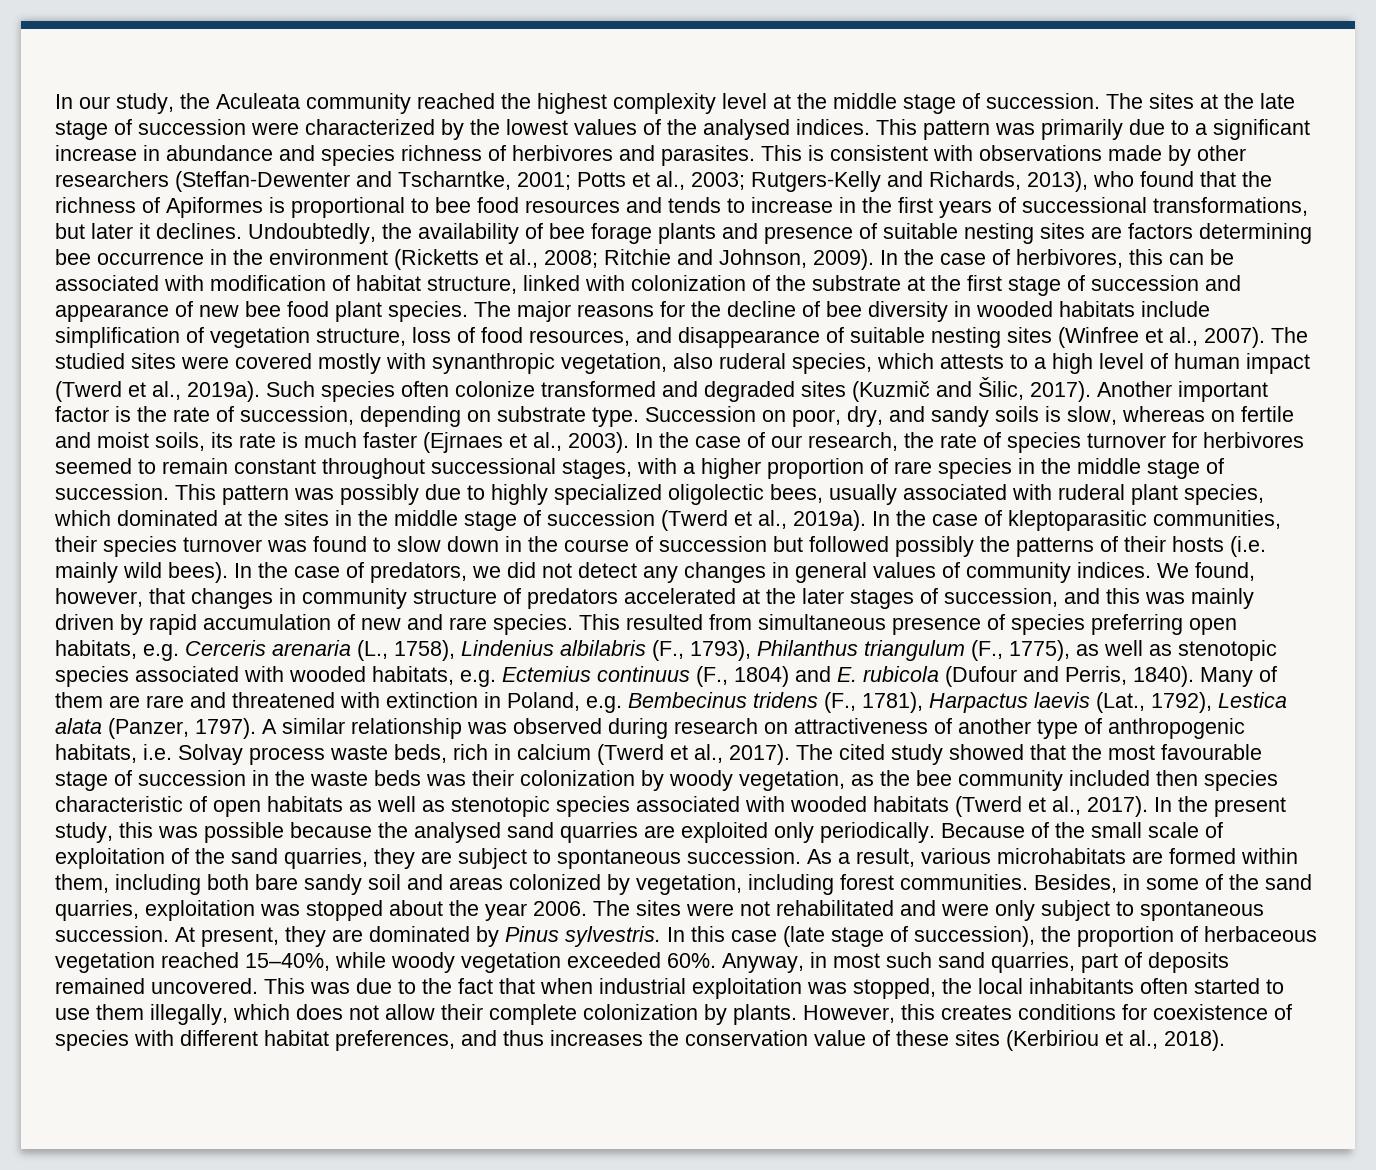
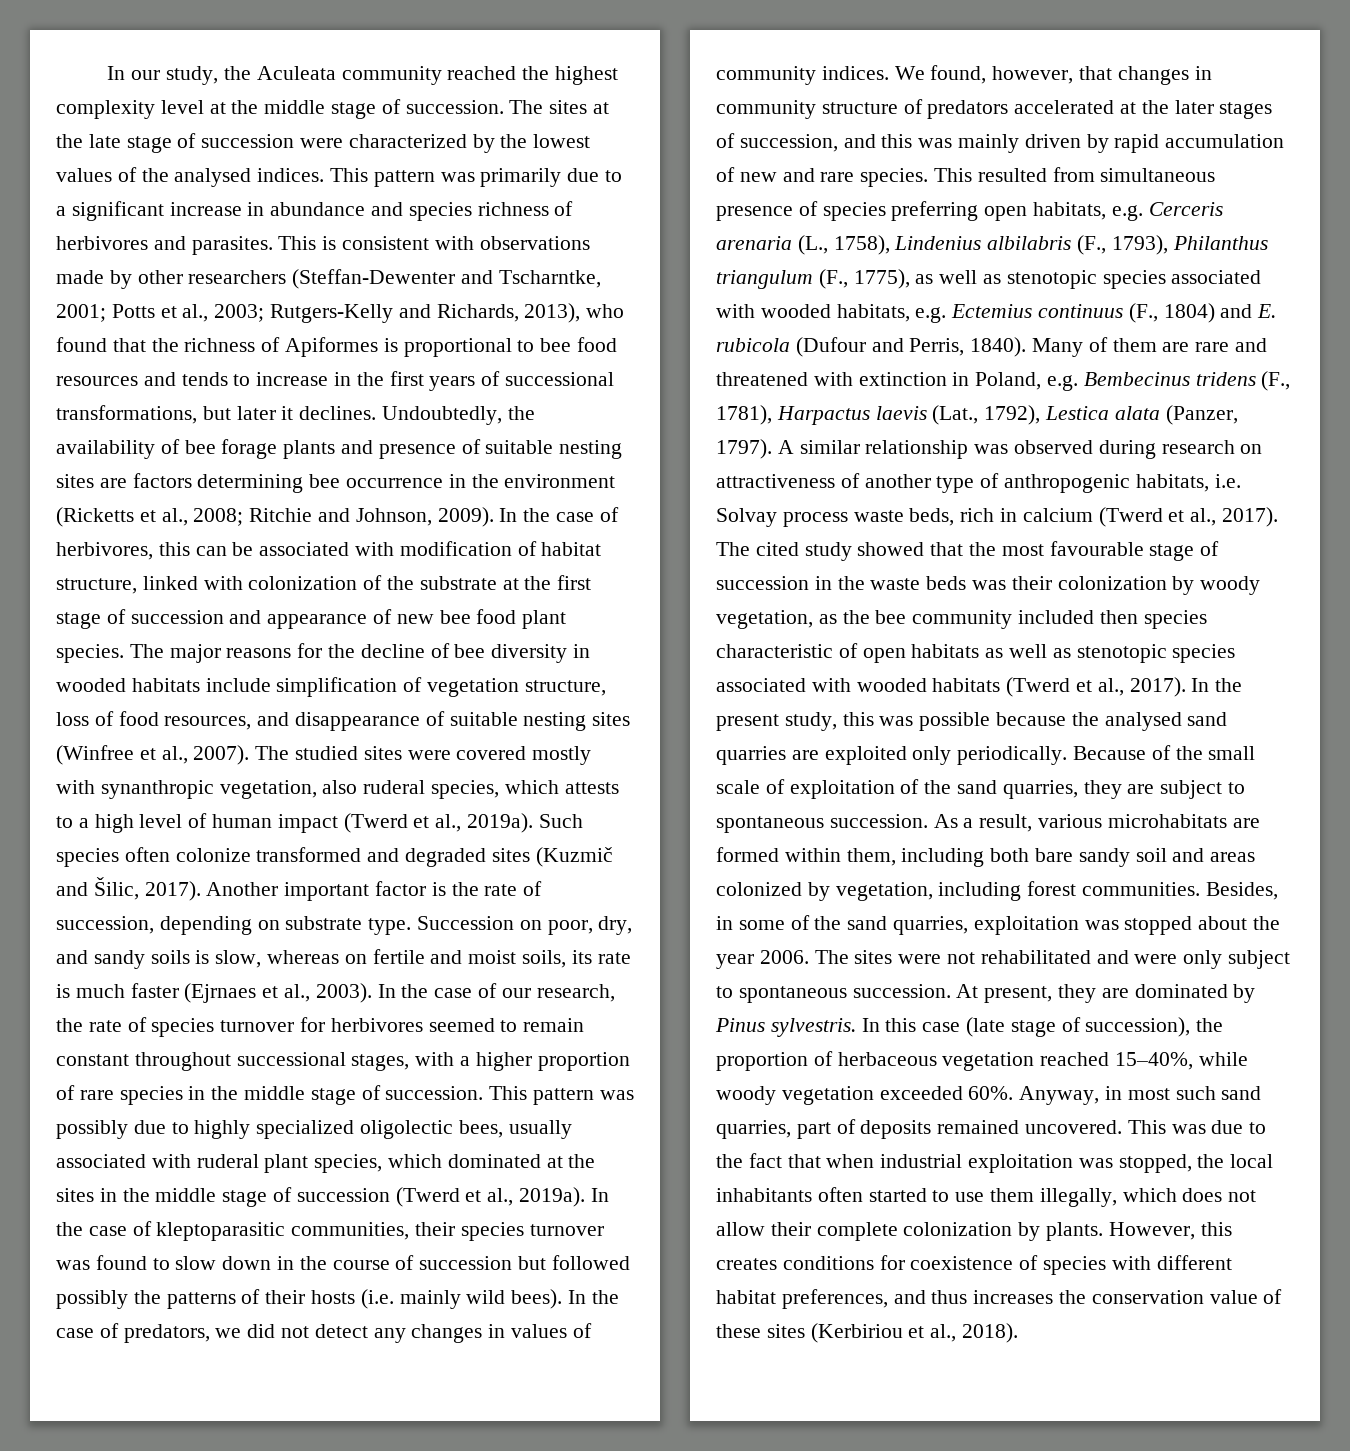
[795,562,867,583] general -> (506, 1331) none

